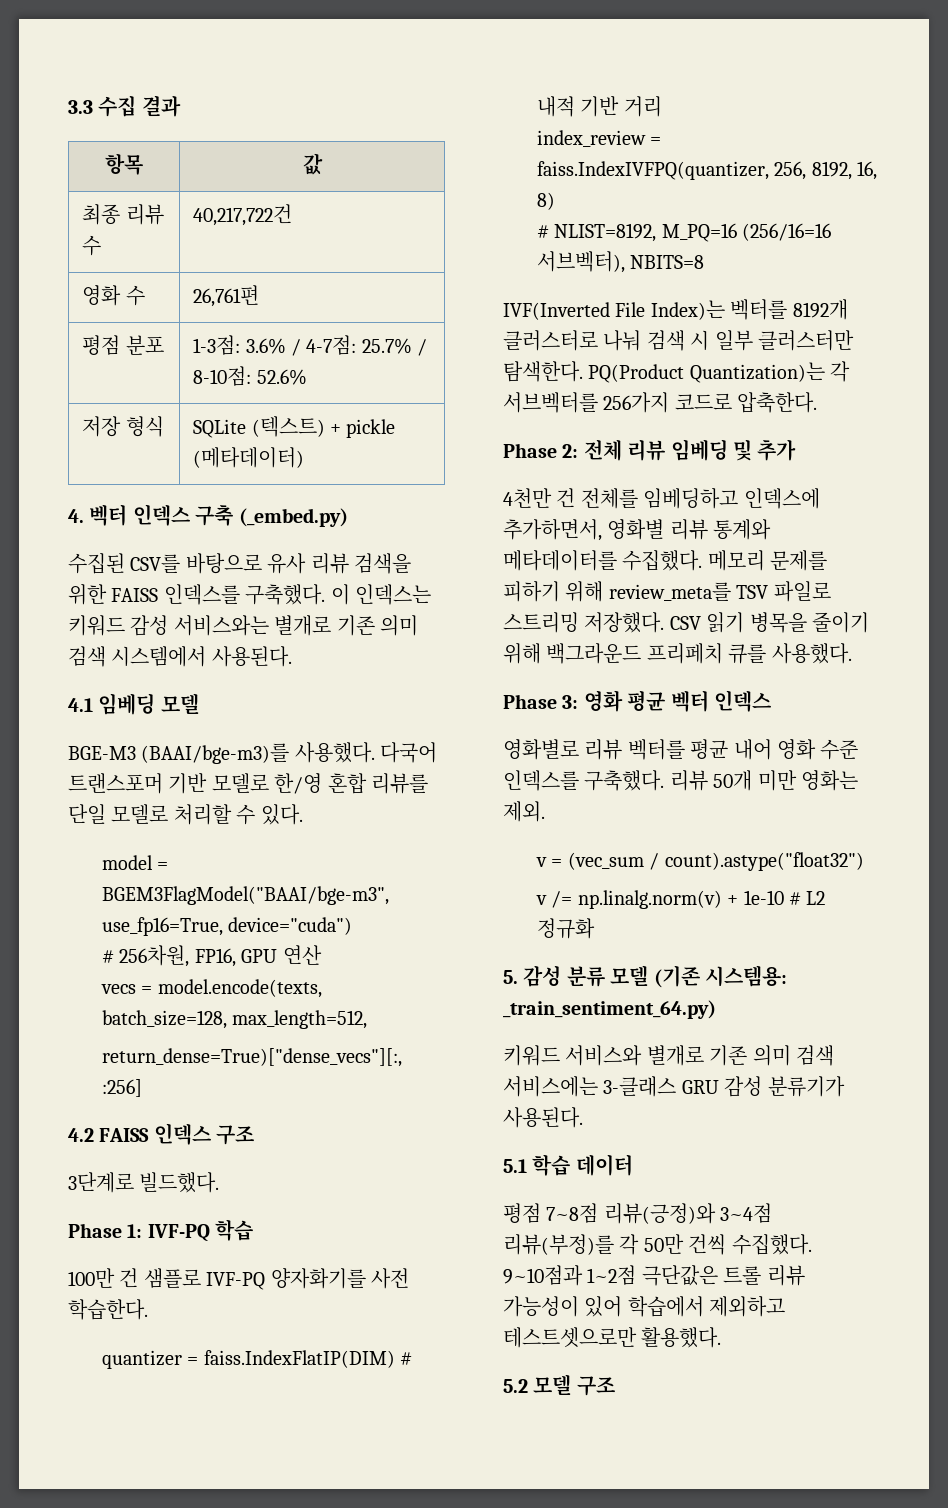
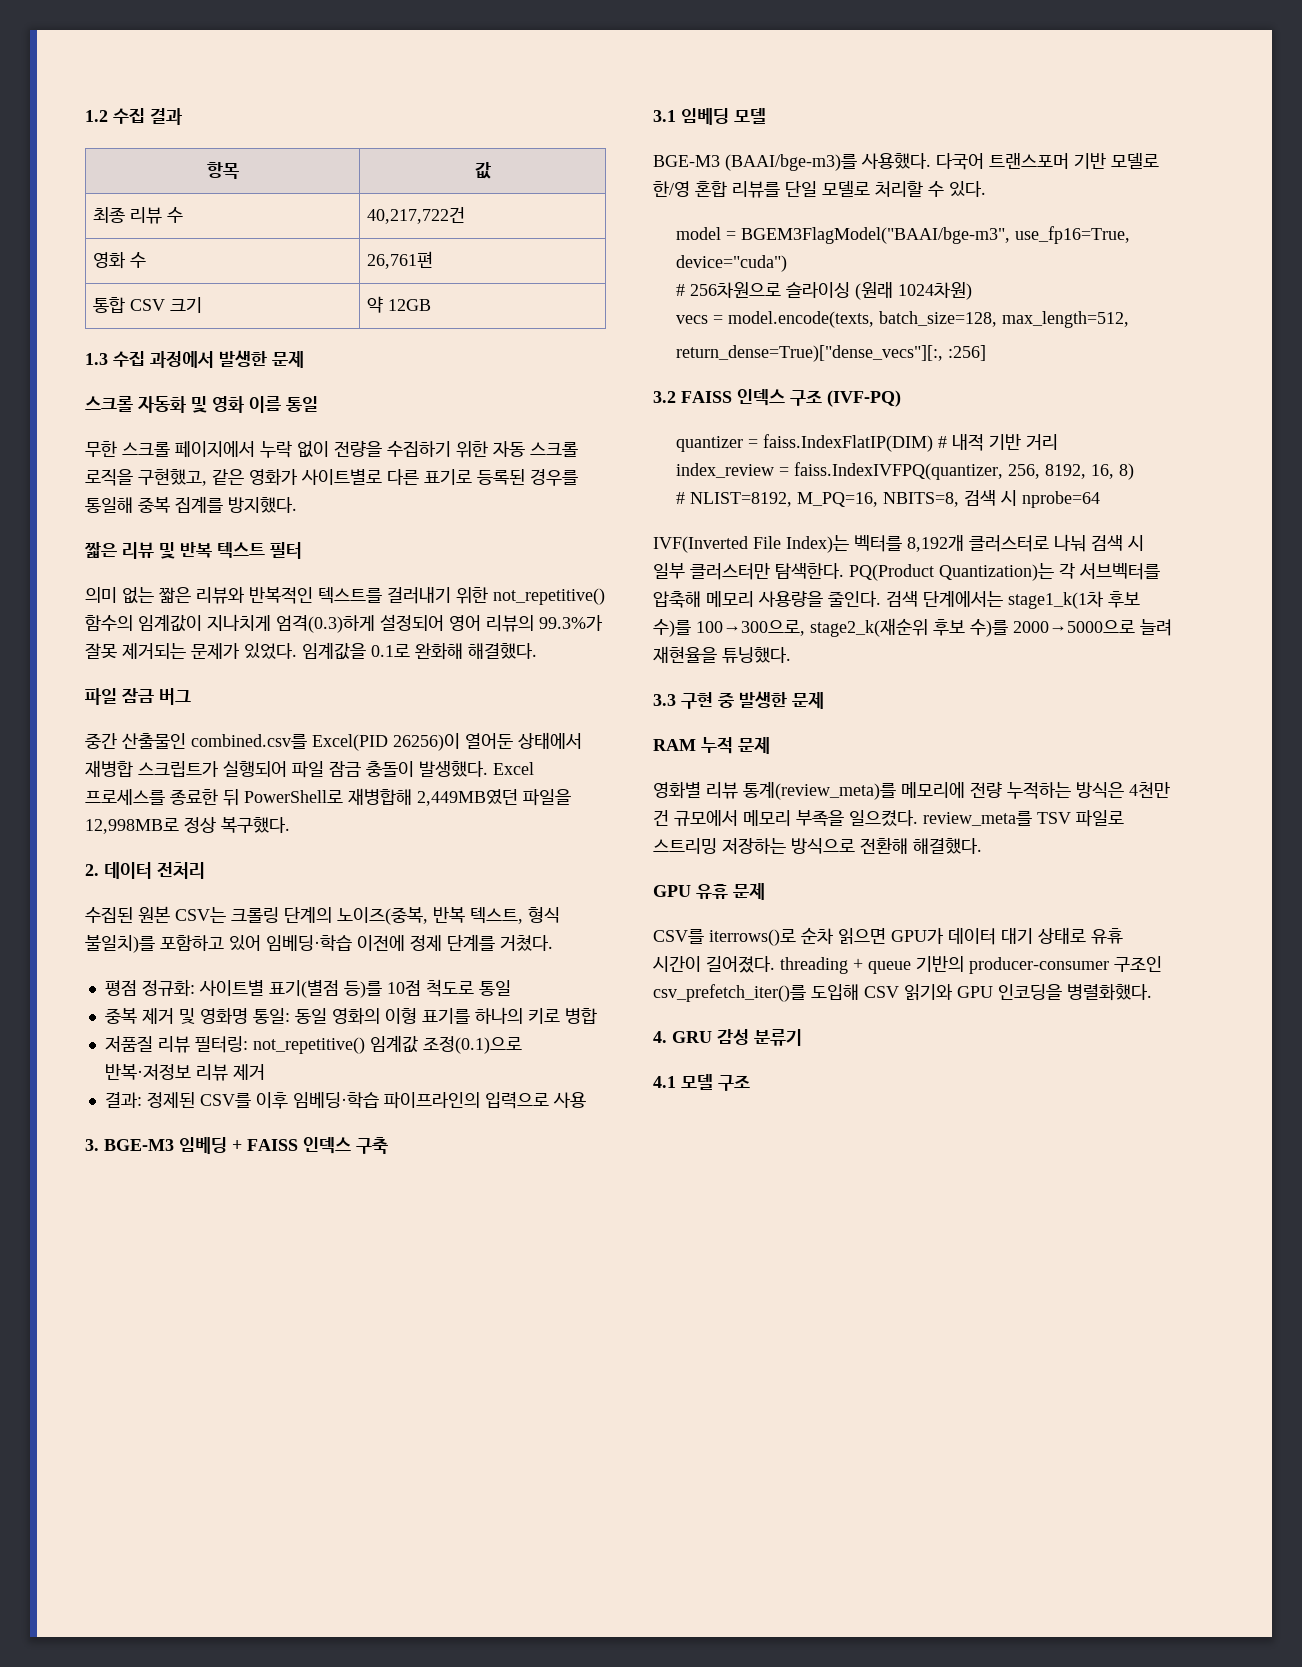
[68,100,93,114] 3.3 -> [85,110,108,122] 1.2
[82,335,164,355] [193,335,428,356] [193,366,307,386] [82,416,164,437] [193,416,396,438] [193,447,305,468] [68,504,348,527] [68,553,411,574] [68,584,431,605] [68,615,418,636] [68,646,292,667] [68,698,93,712] 평점 분포 | 1-3점: 3.6% / 4-7점: 25.7% / 8-10점: 52.6% // 저장 형식 | SQLite (텍스트) + pickle (메타데이터) // 4. 벡터 인덱스 구축 (_embed.py) // 수집된 CSV를 바탕으로 유사 리뷰 검색을 위한 FAISS 인덱스를 구축했다. 이 인덱스는 키워드 감성 서비스와는 별개로 기존 의미 검색 시스템에서 사용된다. // 4.1 -> [93,297,203,313] [367,296,432,313] [85,350,304,368] [85,396,318,413] [85,440,578,458] [85,468,578,486] [85,496,297,513] [84,542,302,559] [85,587,605,605] [85,614,603,633] [85,642,537,660] [85,688,191,705] [85,732,582,751] [85,760,534,778] [85,788,571,806] [85,817,290,834] [85,862,205,879] [85,906,560,925] [85,934,553,953] [104,979,511,998] [104,1007,597,1025] [104,1035,522,1054] [104,1064,265,1081] [104,1092,586,1109] [85,1137,388,1154] [653,110,676,122] 통합 CSV 크기 | 약 12GB // 1.3 수집 과정에서 발생한 문제 // 스크롤 자동화 및 영화 이름 통일 // 무한 스크롤 페이지에서 누락 없이 전량을 수집하기 위한 자동 스크롤 로직을 구현했고, 같은 영화가 사이트별로 다른 표기로 등록된 경우를 통일해 중복 집계를 방지했다. // 짧은 리뷰 및 반복 텍스트 필터 // 의미 없는 짧은 리뷰와 반복적인 텍스트를 걸러내기 위한 not_repetitive() 함수의 임계값이 지나치게 엄격(0.3)하게 설정되어 영어 리뷰의 99.3%가 잘못 제거되는 문제가 있었다. 임계값을 0.1로 완화해 해결했다. // 파일 잠금 버그 // 중간 산출물인 combined.csv를 Excel(PID 26256)이 열어둔 상태에서 재병합 스크립트가 실행되어 파일 잠금 충돌이 발생했다. Excel 프로세스를 종료한 뒤 PowerShell로 재병합해 2,449MB였던 파일을 12,998MB로 정상 복구했다. // 2. 데이터 전처리 // 수집된 원본 CSV는 크롤링 단계의 노이즈(중복, 반복 텍스트, 형식 불일치)를 포함하고 있어 임베딩·학습 이전에 정제 단계를 거쳤다. // 평점 정규화: 사이트별 표기(별점 등)를 10점 척도로 통일 // 중복 제거 및 영화명 통일: 동일 영화의 이형 표기를 하나의 키로 병합 // 저품질 리뷰 필터링: not_repetitive() 임계값 조정(0.1)으로 반복·저정보 리뷰 제거 // 결과: 정제된 CSV를 이후 임베딩·학습 파이프라인의 입력으로 사용 // 3. BGE-M3 임베딩 + FAISS 인덱스 구축 // 3.1
[119,945,322,967] 256차원, FP16, GPU 연산 -> [689,282,972,300] 256차원으로 슬라이싱 (원래 1024차원)
[68,1128,94,1142] 4.2 -> [653,391,676,403] 3.2
[68,1172,220,1193] [68,1219,254,1242] [68,1268,409,1290] [68,1299,148,1320] // 3단계로 빌드했다. // Phase 1: IVF-PQ 학습 // 100만 건 샘플로 IVF-PQ 양자화기를 사전 학습한다. -> [827,390,901,407] (IVF-PQ)
[661,223,832,242] [536,251,705,273] M_PQ=16 (256/16=16 서브벡터), NBITS=8 -> [796,490,1100,508] M_PQ=16, NBITS=8, 검색 시 nprobe=64
[792,299,848,320] 8192개 -> [907,535,964,552] 8,192개
[603,392,818,413] [503,439,797,461] [503,488,820,509] [503,519,772,541] [503,550,828,571] [503,581,831,602] [503,612,869,633] [503,643,852,664] [503,690,771,712] [503,739,859,760] [503,770,858,791] [503,801,545,822] [535,852,864,871] [535,890,826,909] [536,918,595,939] [503,965,787,988] [503,1000,716,1019] [503,1045,834,1066] [503,1076,845,1097] [503,1107,583,1128] [503,1154,633,1176] [503,1203,773,1224] [503,1234,812,1255] [503,1265,805,1286] [503,1296,786,1317] [503,1327,722,1348] [503,1379,528,1393] 256가지 코드로 압축한다. // Phase 2: 전체 리뷰 임베딩 및 추가 // 4천만 건 전체를 임베딩하고 인덱스에 추가하면서, 영화별 리뷰 통계와 메타데이터를 수집했다. 메모리 문제를 피하기 위해 review_meta를 TSV 파일로 스트리밍 저장했다. CSV 읽기 병목을 줄이기 위해 백그라운드 프리페치 큐를 사용했다. // Phase 3: 영화 평균 벡터 인덱스 // 영화별로 리뷰 벡터를 평균 내어 영화 수준 인덱스를 구축했다. 리뷰 50개 미만 영화는 제외. // v = (vec_sum / count).astype("float32") // v /= np.linalg.norm(v) + 1e-10 # L2 정규화 // 5. 감성 분류 모델 (기존 시스템용: _train_sentiment_64.py) // 키워드 서비스와 별개로 기존 의미 검색 서비스에는 3-클래스 GRU 감성 분류기가 사용된다. // 5.1 학습 데이터 // 평점 7~8점 리뷰(긍정)와 3~4점 리뷰(부정)를 각 50만 건씩 수집했다. 9~10점과 1~2점 극단값은 트롤 리뷰 가능성이 있어 학습에서 제외하고 테스트셋으로만 활용했다. // 5.2 -> [653,590,1140,609] [653,618,1172,637] [653,646,791,663] [653,691,824,709] [653,737,770,754] [653,781,1170,800] [653,810,1124,827] [653,837,982,854] [653,883,765,900] [653,927,1123,946] [653,956,1162,974] [653,983,1152,1002] [653,1029,802,1046] [653,1076,676,1088] 압축해 메모리 사용량을 줄인다. 검색 단계에서는 stage1_k(1차 후보 수)를 100→300으로, stage2_k(재순위 후보 수)를 2000→5000으로 늘려 재현율을 튜닝했다. // 3.3 구현 중 발생한 문제 // RAM 누적 문제 // 영화별 리뷰 통계(review_meta)를 메모리에 전량 누적하는 방식은 4천만 건 규모에서 메모리 부족을 일으켰다. review_meta를 TSV 파일로 스트리밍 저장하는 방식으로 전환해 해결했다. // GPU 유휴 문제 // CSV를 iterrows()로 순차 읽으면 GPU가 데이터 대기 상태로 유휴 시간이 길어졌다. threading + queue 기반의 producer-consumer 구조인 csv_prefetch_iter()를 도입해 CSV 읽기와 GPU 인코딩을 병렬화했다. // 4. GRU 감성 분류기 // 4.1

